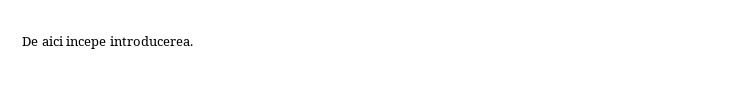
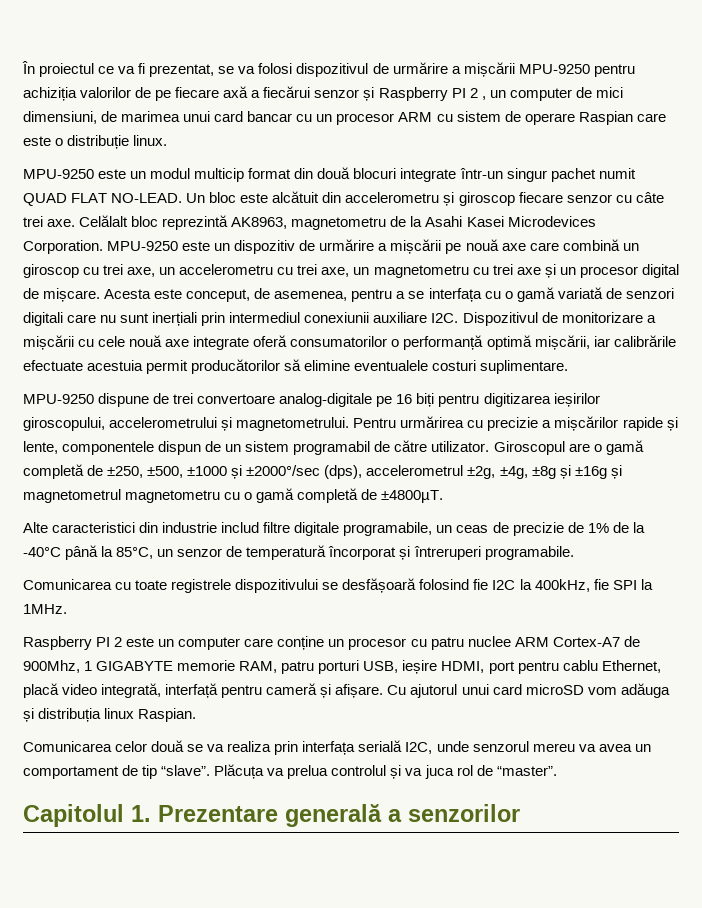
[22,36,193,49] De aici incepe introducerea. -> [22,61,635,77] [23,86,623,101] [23,111,666,125] [23,135,168,149] [23,167,636,182] [23,191,664,206] [23,215,596,230] [23,239,639,254] [23,264,679,278] [23,287,674,302] [23,312,656,326] [23,335,676,350] [23,359,569,374] [23,393,600,407] [23,416,678,431] [23,440,644,455] [23,464,622,479] [23,488,444,503] [23,522,645,536] [23,545,574,560] [23,578,653,593] [23,604,67,614] [23,636,640,650] [23,660,661,674] [23,683,670,698] [23,708,197,722] [23,740,651,755] [23,764,557,779] [23,804,520,827] În proiectul ce va fi prezentat, se va folosi dispozitivul de urmărire a mișcării MPU-9250 pentru achiziția valorilor de pe fiecare axă a fiecărui senzor și Raspberry PI 2 , un computer de mici dimensiuni, de marimea unui card bancar cu un procesor ARM cu sistem de operare Raspian care este o distribuție linux. // MPU-9250 este un modul multicip format din două blocuri integrate într-un singur pachet numit QUAD FLAT NO-LEAD. Un bloc este alcătuit din accelerometru și giroscop fiecare senzor cu câte trei axe. Celălalt bloc reprezintă AK8963, magnetometru de la Asahi Kasei Microdevices Corporation. MPU-9250 este un dispozitiv de urmărire a mișcării pe nouă axe care combină un giroscop cu trei axe, un accelerometru cu trei axe, un magnetometru cu trei axe și un procesor digital de mișcare. Acesta este conceput, de asemenea, pentru a se interfața cu o gamă variată de senzori digitali care nu sunt inerțiali prin intermediul conexiunii auxiliare I2C. Dispozitivul de monitorizare a mișcării cu cele nouă axe integrate oferă consumatorilor o performanță optimă mișcării, iar calibrările efectuate acestuia permit producătorilor să elimine eventualele costuri suplimentare. // MPU-9250 dispune de trei convertoare analog-digitale pe 16 biți pentru digitizarea ieșirilor giroscopului, accelerometrului și magnetometrului. Pentru urmărirea cu precizie a mișcărilor rapide și lente, componentele dispun de un sistem programabil de către utilizator. Giroscopul are o gamă completă de ±250, ±500, ±1000 și ±2000°/sec (dps), accelerometrul ±2g, ±4g, ±8g și ±16g și magnetometrul magnetometru cu o gamă completă de ±4800µT. // Alte caracteristici din industrie includ filtre digitale programabile, un ceas de precizie de 1% de la -40°C până la 85°C, un senzor de temperatură încorporat și întreruperi programabile. // Comunicarea cu toate registrele dispozitivului se desfășoară folosind fie I2C la 400kHz, fie SPI la 1MHz. // Raspberry PI 2 este un computer care conține un procesor cu patru nuclee ARM Cortex-A7 de 900Mhz, 1 GIGABYTE memorie RAM, patru porturi USB, ieșire HDMI, port pentru cablu Ethernet, placă video integrată, interfață pentru cameră și afișare. Cu ajutorul unui card microSD vom adăuga și distribuția linux Raspian. // Comunicarea celor două se va realiza prin interfața serială I2C, unde senzorul mereu va avea un comportament de tip “slave”. Plăcuța va prelua controlul și va juca rol de “master”. // Capitolul 1. Prezentare generală a senzorilor

